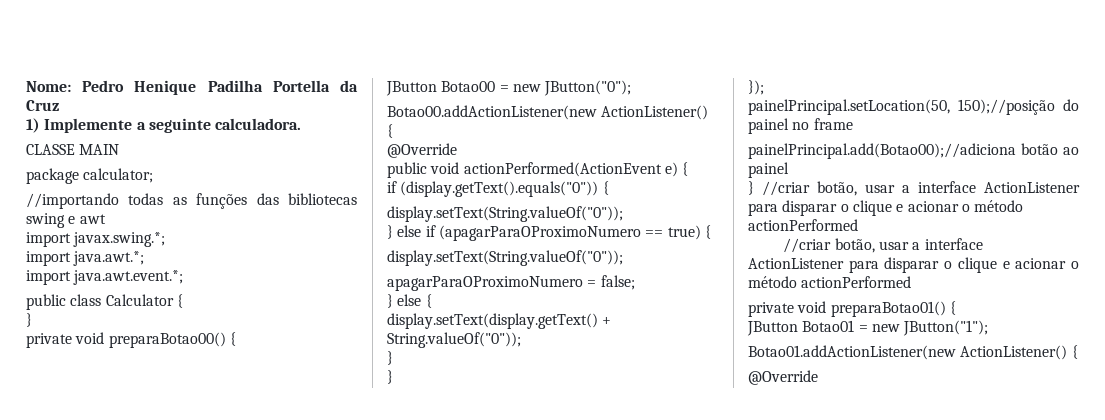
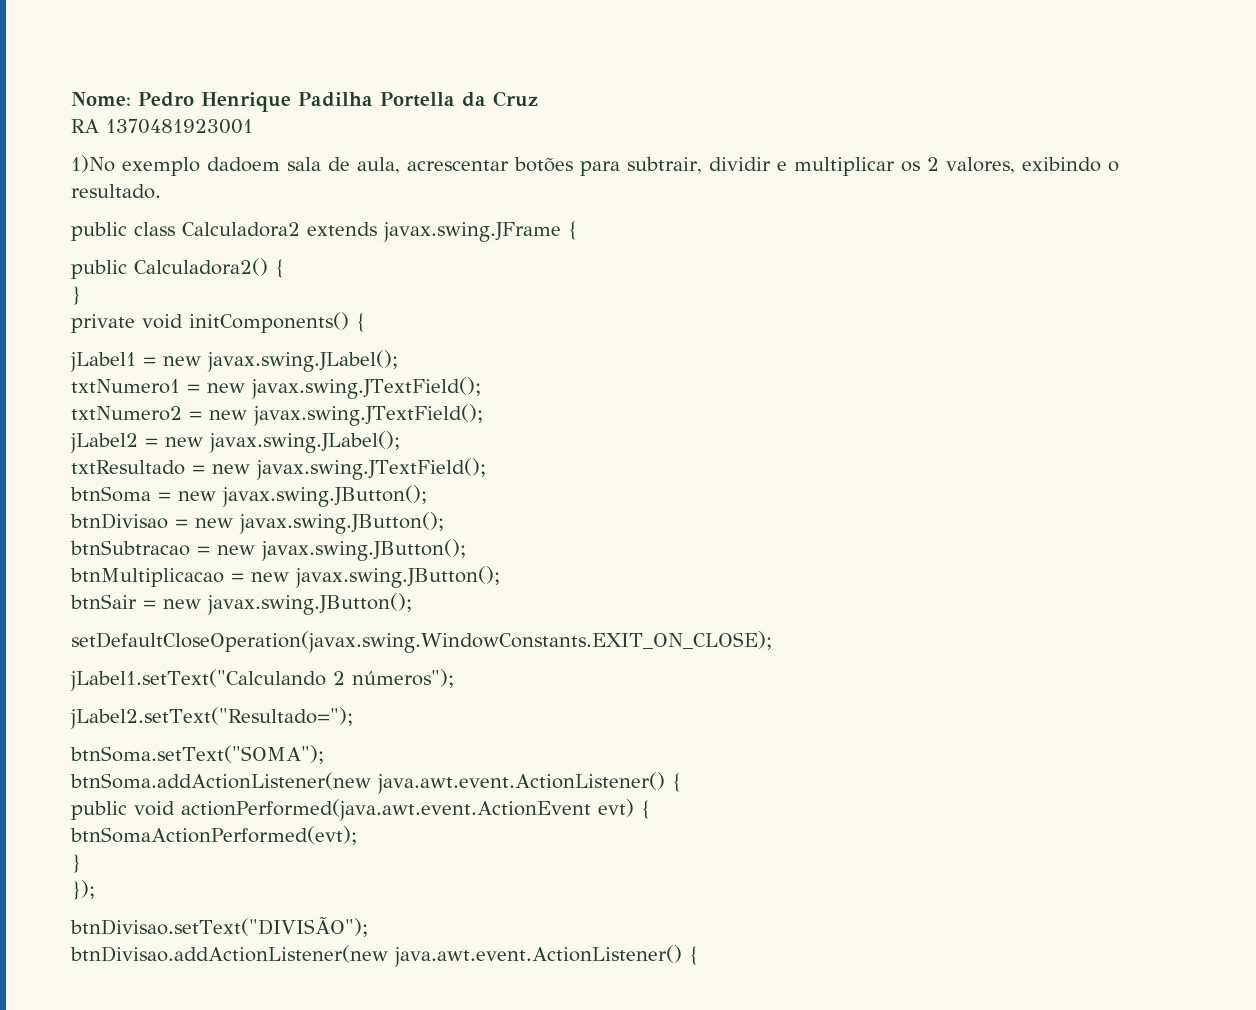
[134,80,197,95] Henique -> [200,92,291,112] Henrique
[26,118,302,133] [26,144,120,155] [26,168,154,184] [26,193,357,209] [26,213,106,228] [26,232,166,247] [26,251,145,266] [26,270,184,285] [26,294,174,310] 1) Implemente a seguinte calculadora. // CLASSE MAIN // package calculator; // //importando todas as funções das bibliotecas swing e awt // import javax.swing.*; // import java.awt.*; // import java.awt.event.*; // public class Calculator -> [71,119,253,134] [71,155,1119,176] [71,184,161,199] [71,221,578,242] [71,258,268,279] RA 1370481923001 // 1)No exemplo dadoem sala de aula, acrescentar botões para subtrair, dividir e multiplicar os 2 valores, exibindo o resultado. // public class Calculadora2 extends javax.swing.JFrame { // public Calculadora2()
[108,332,236,348] [386,80,632,96] [387,105,709,120] [387,124,393,138] [387,143,457,158] preparaBotao00() { // JButton Botao00 = new JButton("0"); // Botao00.addActionListener(new ActionListener() { // @Override -> [189,312,366,333] [70,350,398,372] [71,377,481,399] [71,404,483,426] [70,431,400,453] [71,458,486,480] [70,485,427,507] [70,512,444,534] [70,539,466,561] [70,566,500,588] [70,593,412,615] [71,631,772,653] [70,669,454,691] [70,707,353,729] [70,745,324,764] [70,772,682,794] initComponents() { // jLabel1 = new javax.swing.JLabel(); // txtNumero1 = new javax.swing.JTextField(); // txtNumero2 = new javax.swing.JTextField(); // jLabel2 = new javax.swing.JLabel(); // txtResultado = new javax.swing.JTextField(); // btnSoma = new javax.swing.JButton(); // btnDivisao = new javax.swing.JButton(); // btnSubtracao = new javax.swing.JButton(); // btnMultiplicacao = new javax.swing.JButton(); // btnSair = new javax.swing.JButton(); // setDefaultCloseOperation(javax.swing.WindowConstants.EXIT_ON_CLOSE); // jLabel1.setText("Calculando 2 números"); // jLabel2.setText("Resultado="); // btnSoma.setText("SOMA"); // btnSoma.addActionListener(new java.awt.event.ActionListener() {
[463,162,689,177] [387,181,609,197] [387,206,623,222] [387,225,711,241] [387,250,623,266] [387,275,635,291] [387,294,432,308] [387,313,612,329] [387,332,521,348] [387,351,393,365] [387,370,393,384] [748,80,764,95] [748,99,1079,115] [748,118,853,134] [748,143,1079,159] [748,162,789,178] [748,181,1080,196] [748,200,1024,216] [748,219,858,231] [783,238,983,253] [748,257,1079,273] [748,276,912,288] [748,301,956,317] [747,320,989,336] [748,345,1078,360] [748,370,818,385] actionPerformed(ActionEvent e) { // if (display.getText().equals("0")) { // display.setText(String.valueOf("0")); // } else if (apagarParaOProximoNumero == true) { // display.setText(String.valueOf("0")); // apagarParaOProximoNumero = false; // } else { // display.setText(display.getText() + String.valueOf("0")); // } // } // }); // painelPrincipal.setLocation(50, 150);//posição do painel no frame // painelPrincipal.add(Botao00);//adiciona botão ao painel // } //criar botão, usar a interface ActionListener para disparar o clique e acionar o método actionPerformed // //criar botão, usar a interface ActionListener para disparar o clique e acionar o método actionPerformed // private void preparaBotao01() { // JButton Botao01 = new JButton("1"); // Botao01.addActionListener(new ActionListener() { // @Override -> [181,799,651,821] [70,826,357,845] [71,854,81,873] [71,880,95,900] [70,917,368,937] [70,945,699,967] actionPerformed(java.awt.event.ActionEvent evt) { // btnSomaActionPerformed(evt); // } // }); // btnDivisao.setText("DIVISÃO"); // btnDivisao.addActionListener(new java.awt.event.ActionListener() {

